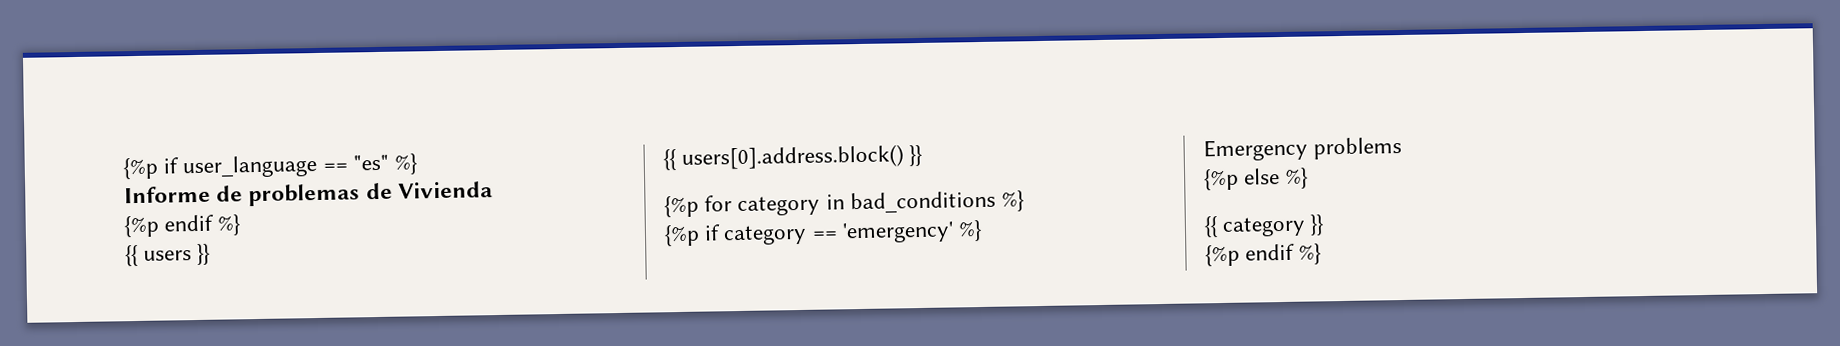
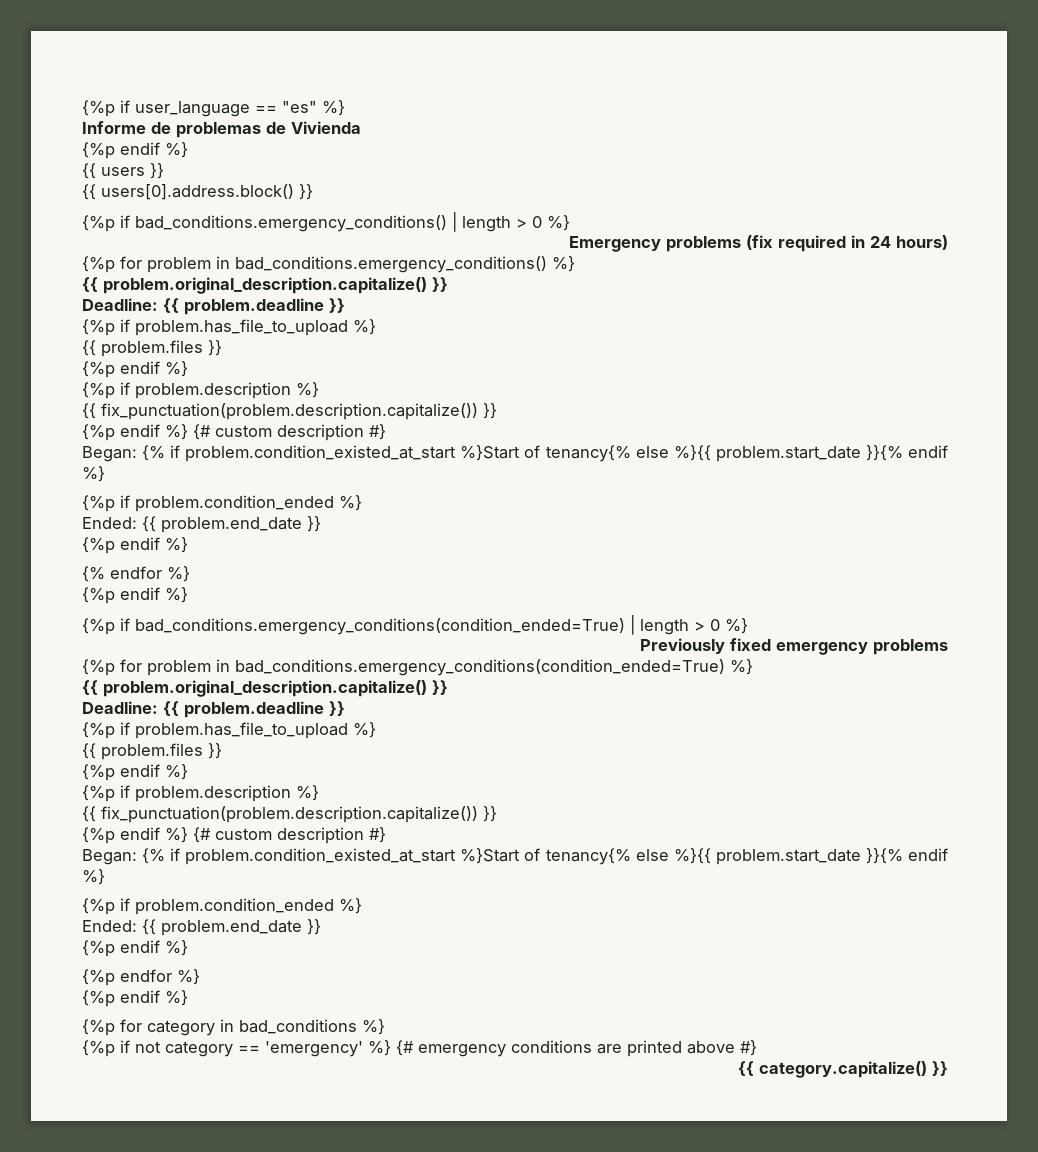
(924, 155) none -> [82,212,570,232] [569,235,948,252] [82,256,575,273] [82,277,448,294] [82,298,345,315] [82,319,376,336] [82,340,222,357] [82,361,188,378] [82,382,319,399] [82,403,497,420] [82,424,386,441] [82,445,949,462] [82,466,105,482] [82,495,362,512] [82,516,321,533] [82,537,188,554] [82,566,190,582] [82,587,188,604] [82,615,748,635] [640,638,948,655] [82,659,753,676] [82,680,448,697] [82,701,345,718] [82,722,376,739] [82,743,222,760] [82,764,188,781] [82,785,319,802] [82,806,497,823] [82,827,386,844] [82,848,949,865] [82,869,105,885] [82,898,362,915] [82,919,321,936] [82,940,188,957] [82,969,200,986] [82,990,188,1007] // {%p if bad_conditions.emergency_conditions() | length > 0 %} // Emergency problems (fix required in 24 hours) // {%p for problem in bad_conditions.emergency_conditions() %} // {{ problem.original_description.capitalize() }} // Deadline: {{ problem.deadline }} // {%p if problem.has_file_to_upload %} // {{ problem.files }} // {%p endif %} // {%p if problem.description %} // {{ fix_punctuation(problem.description.capitalize()) }} // {%p endif %} {# custom description #} // Began: {% if problem.condition_existed_at_start %}Start of tenancy{% else %}{{ problem.start_date }}{% endif %} // {%p if problem.condition_ended %} // Ended: {{ problem.end_date }} // {%p endif %} // {% endfor %} // {%p endif %} // {%p if bad_conditions.emergency_conditions(condition_ended=True) | length > 0 %} // Previously fixed emergency problems // {%p for problem in bad_conditions.emergency_conditions(condition_ended=True) %} // {{ problem.original_description.capitalize() }} // Deadline: {{ problem.deadline }} // {%p if problem.has_file_to_upload %} // {{ problem.files }} // {%p endif %} // {%p if problem.description %} // {{ fix_punctuation(problem.description.capitalize()) }} // {%p endif %} {# custom description #} // Began: {% if problem.condition_existed_at_start %}Start of tenancy{% else %}{{ problem.start_date }}{% endif %} // {%p if problem.condition_ended %} // Ended: {{ problem.end_date }} // {%p endif %} // {%p endfor %} // {%p endif %}
(722, 232) none -> [135,1041,161,1053] not
[1203,136,1403,162] [1203,167,1310,191] [1204,214,1326,238] [1205,243,1323,267] // Emergency problems // {%p else %} // {{ category }} // {%p endif %} -> [396,1040,757,1057] [738,1061,948,1078] {# emergency conditions are printed above #} // {{ category.capitalize() }}

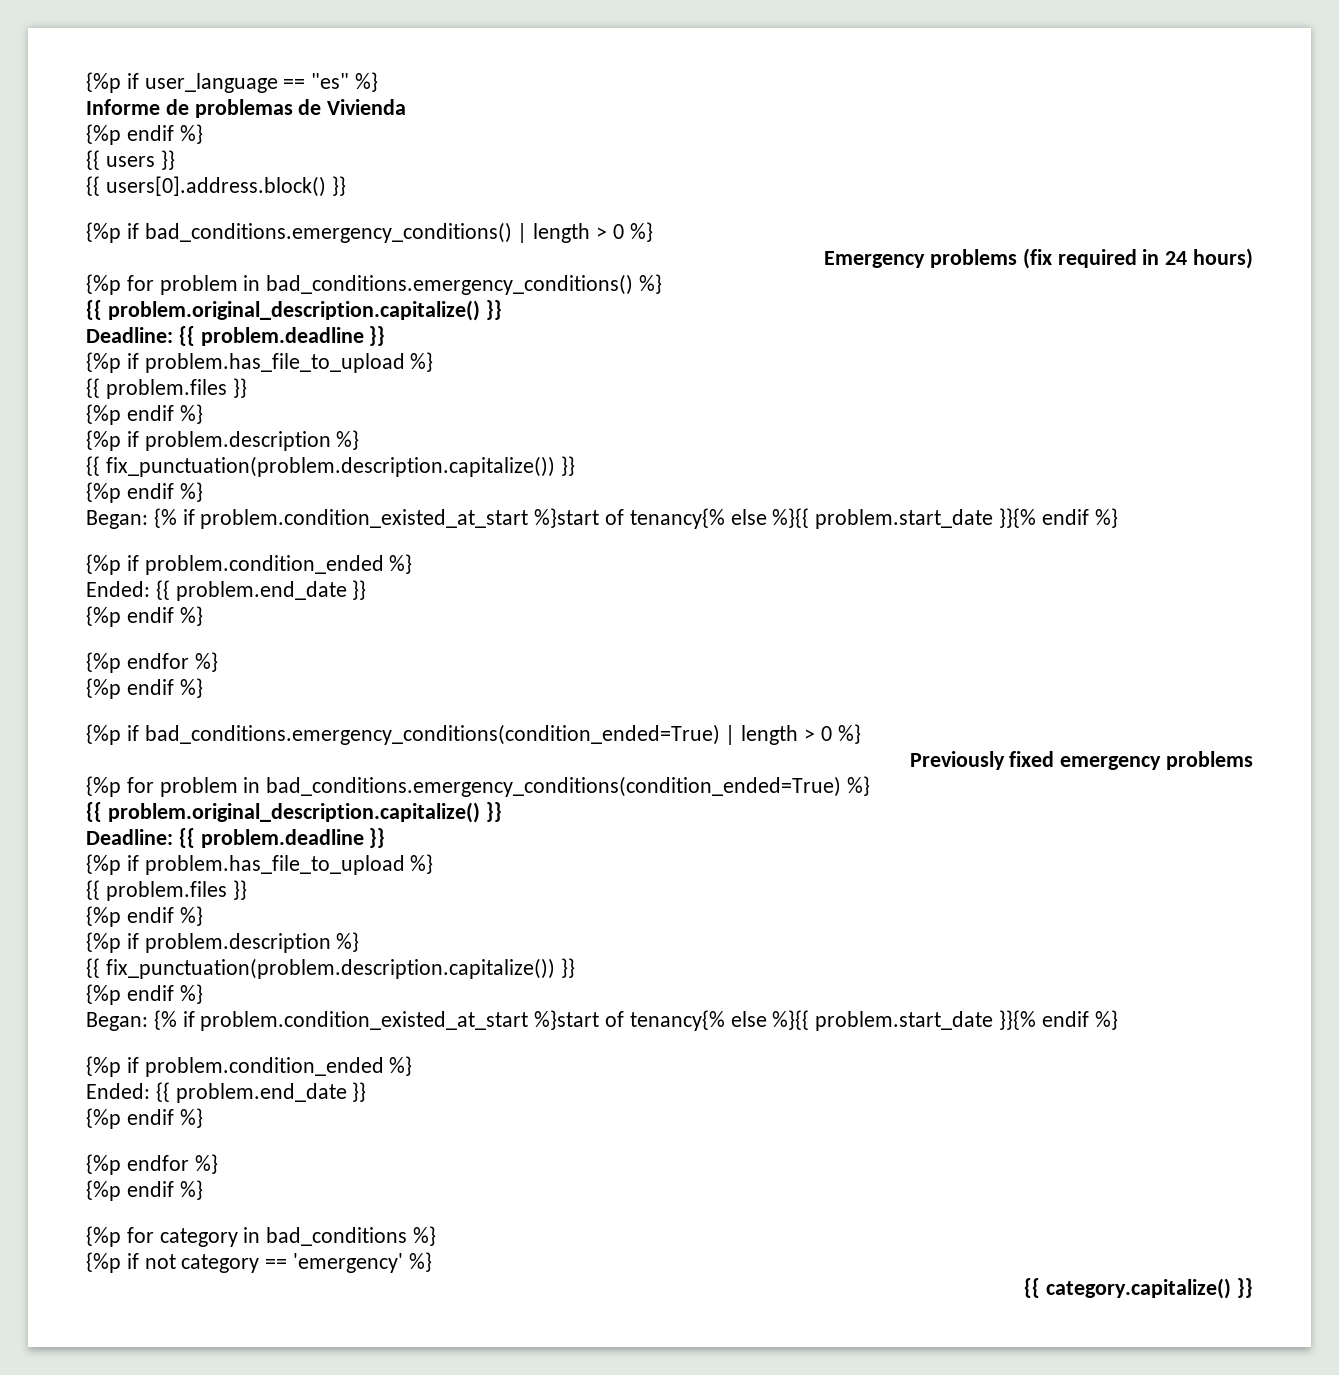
[193,424,386,441] [82,445,521,462] {# custom description #} // Began: {% if problem.condition_existed_at_start %}Start -> [86,508,600,529] // Began: {% if problem.condition_existed_at_start %}start
[82,566,105,582] {% -> [86,652,121,673] {%p
[193,827,386,844] [82,848,521,865] {# custom description #} // Began: {% if problem.condition_existed_at_start %}Start -> [86,1010,600,1031] // Began: {% if problem.condition_existed_at_start %}start
[396,1040,757,1057] {# emergency conditions are printed above #} -> (432, 1262) none

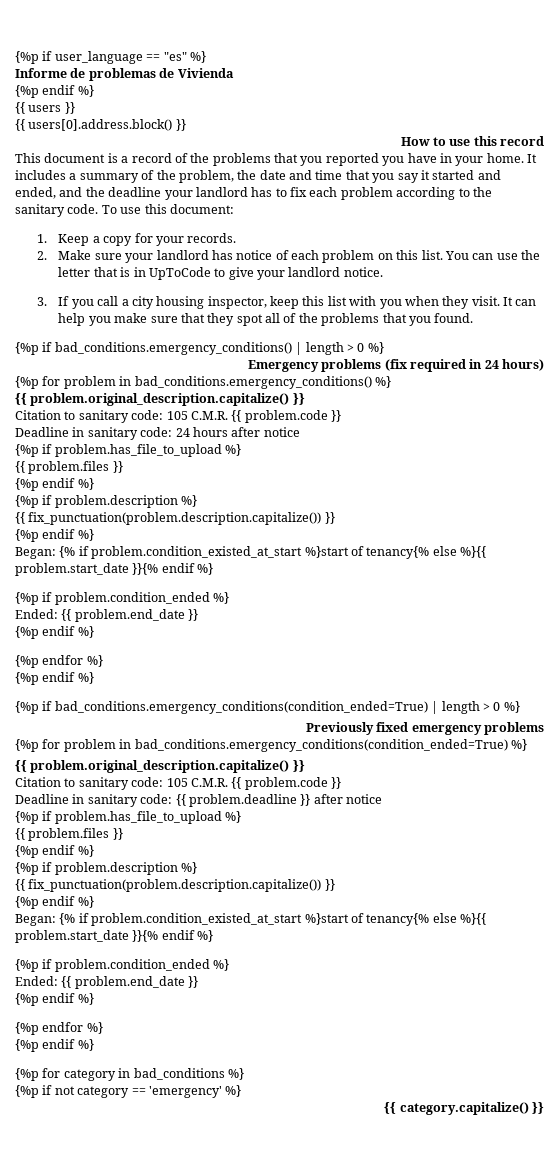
(346, 186) none -> [400,136,544,146] [15,153,537,166] [15,170,501,183] [15,187,492,200] [15,204,234,217] [36,233,237,246] [36,250,541,263] [58,267,383,280] [36,296,537,309] [58,313,474,326] // How to use this record // This document is a record of the problems that you reported you have in your home. It includes a summary of the problem, the date and time that you say it started and ended, and the deadline your landlord has to fix each problem according to the sanitary code. To use this document: // 1. Keep a copy for your records. // 2. Make sure your landlord has notice of each problem on this list. You can use the letter that is in UpToCode to give your landlord notice. // 3. If you call a city housing inspector, keep this list with you when they visit. It can help you make sure that they spot all of the problems that you found.
[86,326,386,346] Deadline: {{ problem.deadline }} -> [15,410,341,423] [15,427,300,440] Citation to sanitary code: 105 C.M.R. {{ problem.code }} // Deadline in sanitary code: 24 hours after notice
[86,828,386,848] Deadline: {{ problem.deadline }} -> [15,777,341,790] [15,794,382,807] Citation to sanitary code: 105 C.M.R. {{ problem.code }} // Deadline in sanitary code: {{ problem.deadline }} after notice

